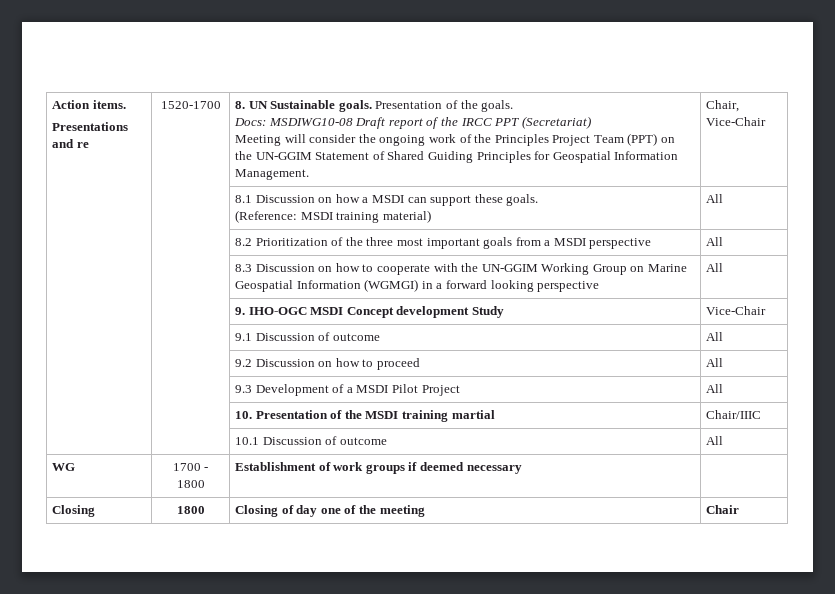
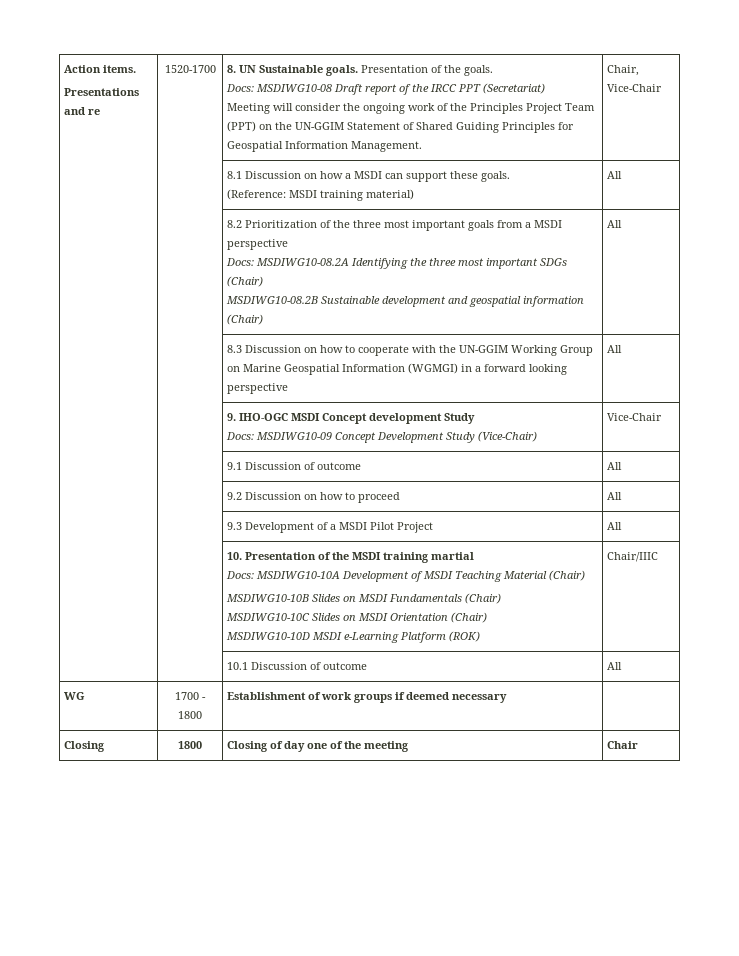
(652, 243) none -> [226,258,568,269] [227,276,264,287] [226,296,585,307] [227,314,264,325] // Docs: MSDIWG10-08.2A Identifying the three most important SDGs (Chair) // MSDIWG10-08.2B Sustainable development and geospatial information (Chair)
(504, 312) none -> [226,431,538,443] // Docs: MSDIWG10-09 Concept Development Study (Vice-Chair)
(495, 414) none -> [226,570,586,582] [226,593,502,604] [226,612,488,623] [226,631,481,643] // Docs: MSDIWG10-10A Development of MSDI Teaching Material (Chair) // MSDIWG10-10B Slides on MSDI Fundamentals (Chair) // MSDIWG10-10C Slides on MSDI Orientation (Chair) // MSDIWG10-10D MSDI e-Learning Platform (ROK)

